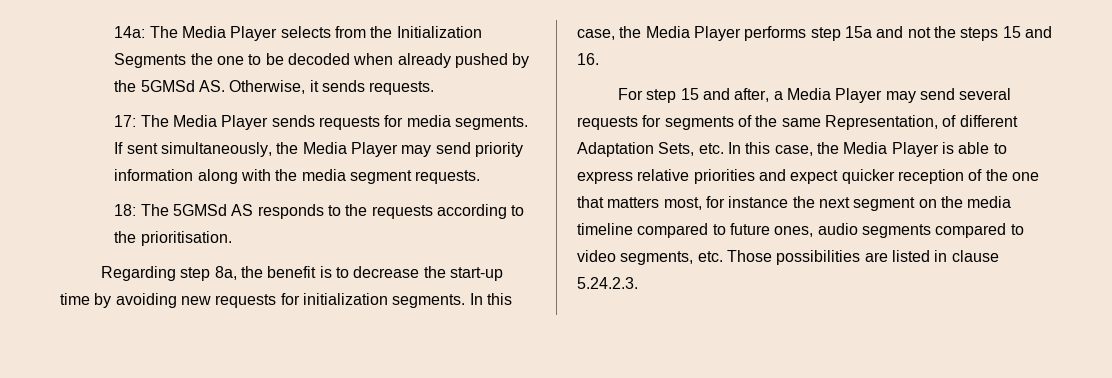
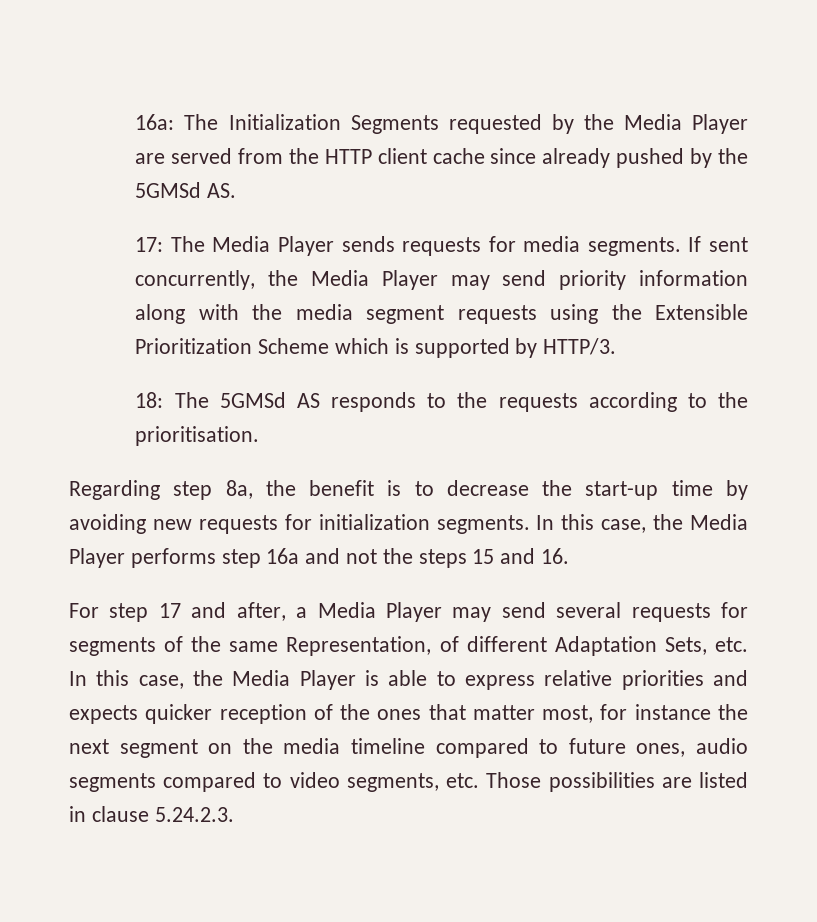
[114,26,482,41] [114,53,394,68] 14a: The Media Player selects from the Initialization Segments the one to be decoded when -> [135,114,748,134] [135,148,537,164] 16a: The Initialization Segments requested by the Media Player are served from the HTTP client cache since
[229,80,435,95] Otherwise, it sends requests. -> (237, 190) none
[161,142,273,157] simultaneously, -> [135,270,256,290] concurrently,
[415,170,481,184] requests. -> [457,304,748,324] [135,338,617,358] requests using the Extensible Prioritization Scheme which is supported by HTTP/3.
[844,26,872,38] 15a -> [266,548,300,564] 16a
[680,88,699,100] 15 -> [158,603,181,618] 17
[790,170,839,184] expect -> [69,705,138,724] expects
[1011,172,1039,181] [577,196,660,208] one that matters -> [377,704,535,720] ones that matter

